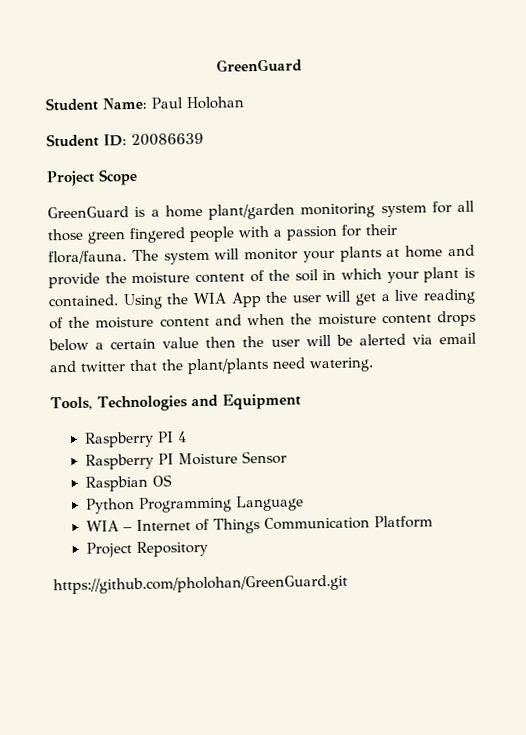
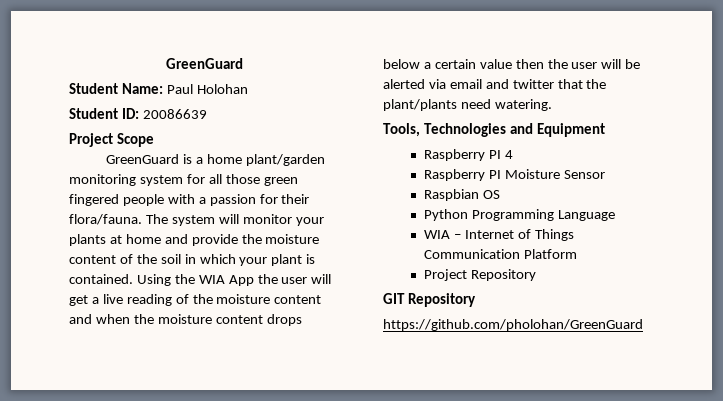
[53,574,348,595] https://github.com/pholohan/GreenGuard.git -> [383,293,476,307] [383,319,643,331] GIT Repository // https://github.com/pholohan/GreenGuard

